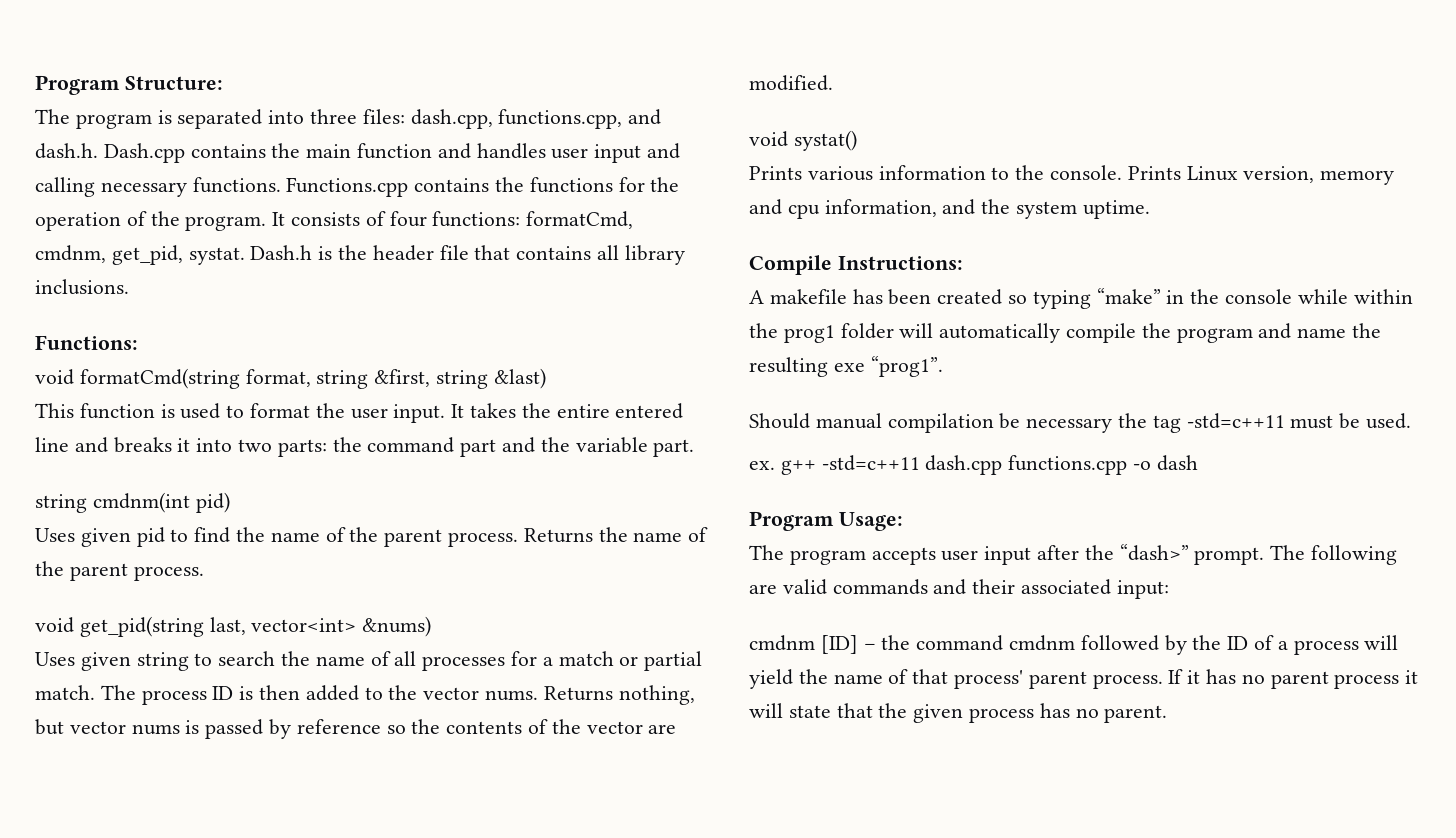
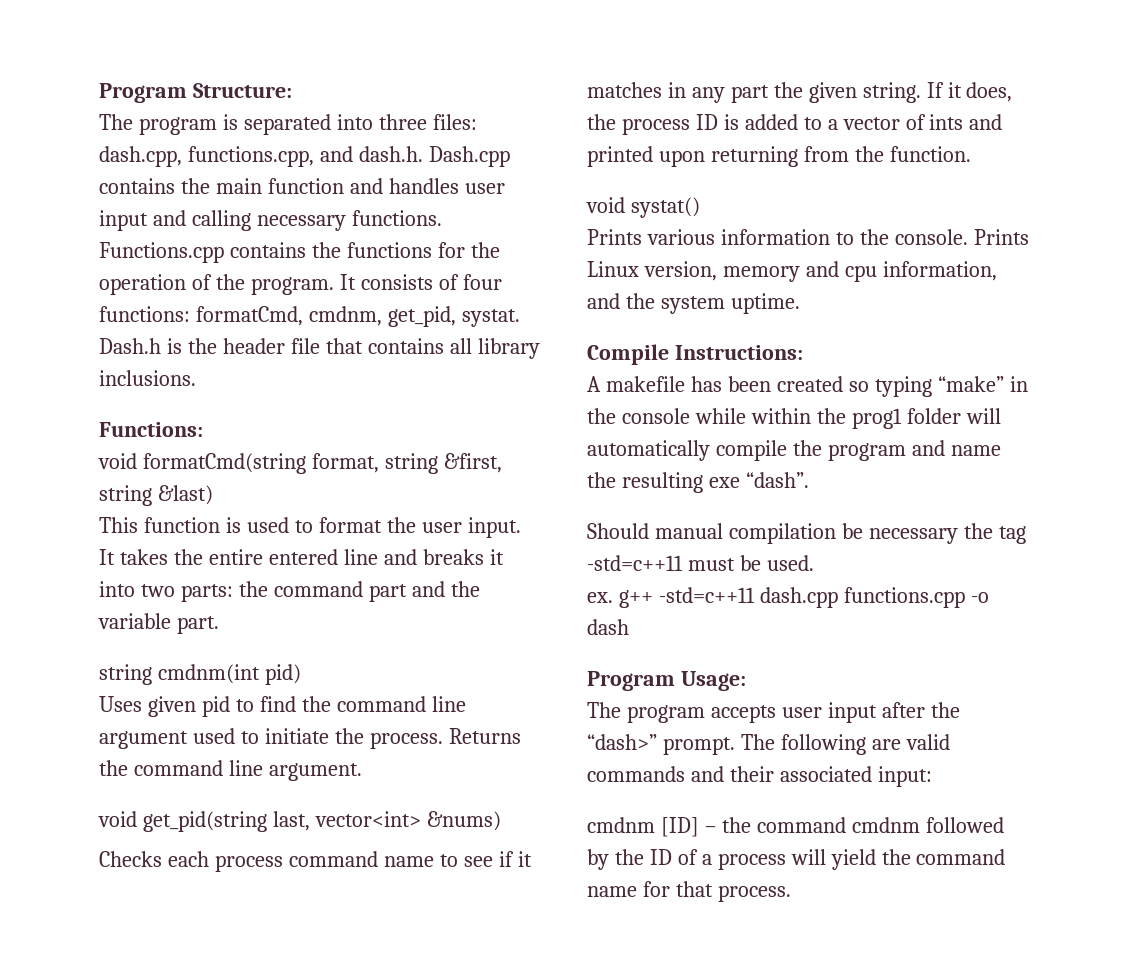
[270,527,709,547] [35,561,204,581] name of the parent process. Returns the name of the parent process. -> [336,696,466,712] [99,728,521,749] [99,760,362,781] command line argument used to initiate the process. Returns the command line argument.
[35,651,703,671] [35,685,136,700] Uses given string to search the name of all processes for a match or partial match. The -> [99,851,532,872] [587,82,1013,103] [587,114,616,130] Checks each process command name to see if it matches in any part the given string. If it does, the
[259,685,301,700] then -> (739, 122) none
[388,685,695,705] [35,719,677,739] [749,75,833,91] the vector nums. Returns nothing, but vector nums is passed by reference so the contents of the vector are modified. -> [827,114,1003,130] [587,146,971,167] a vector of ints and printed upon returning from the function.
[870,356,943,377] “prog1”. -> [745,472,809,488] “dash”.
[833,669,1419,689] [749,703,1168,723] name of that process' parent process. If it has no parent process it will state that the given process has no parent. -> [916,849,1006,865] [587,881,791,902] command name for that process.

